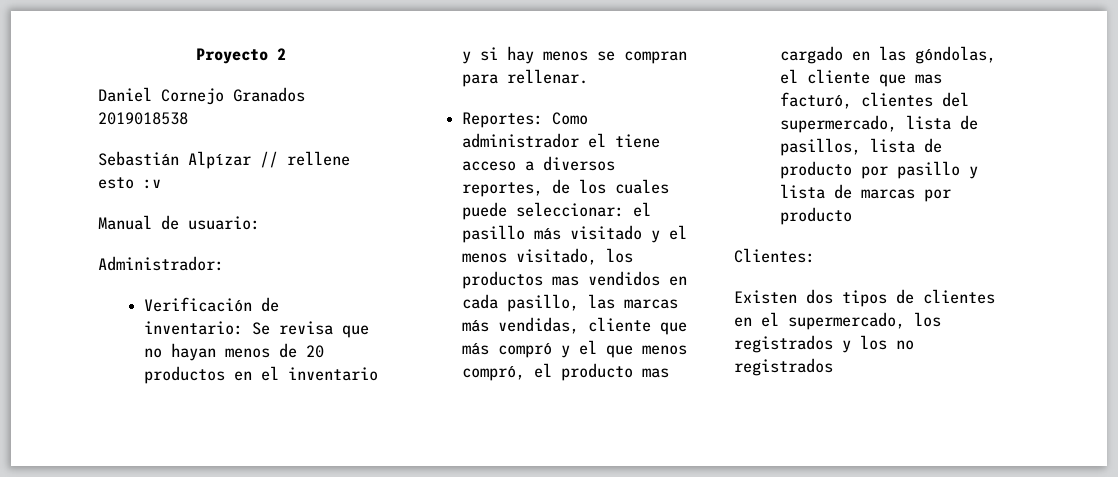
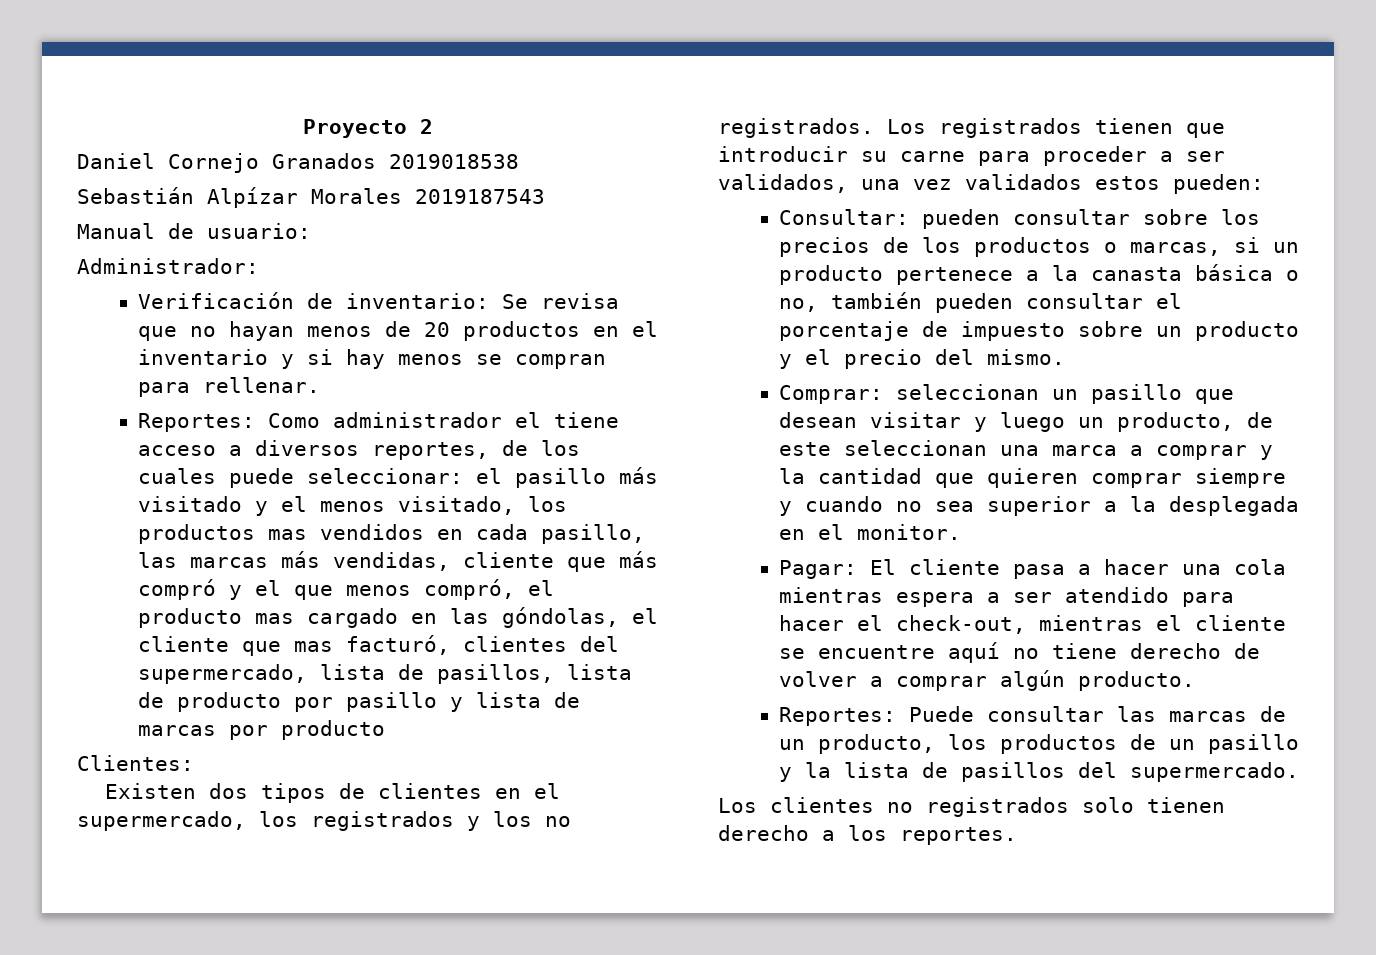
[260,151,350,168] [98,177,161,189] // rellene esto :v -> [311,188,545,204] Morales 2019187543
[734,358,833,376] registrados -> [718,118,1225,138] [718,146,1225,166] [718,174,1264,194] [778,209,1260,229] [778,237,1299,257] [778,264,1299,285] [778,292,1182,313] [778,321,1299,341] [778,349,1065,369] [778,384,1234,404] [778,412,1273,432] [778,440,1273,460] [778,468,1286,488] [778,496,1299,516] [778,524,961,540] [778,559,1286,579] [778,587,1234,607] [778,615,1286,634] [778,642,1260,663] [778,670,1195,691] [778,706,1286,726] [778,734,1299,754] [778,762,1299,782] [718,797,1225,817] [718,825,1017,845] registrados. Los registrados tienen que introducir su carne para proceder a ser validados, una vez validados estos pueden: // Consultar: pueden consultar sobre los precios de los productos o marcas, si un producto pertenece a la canasta básica o no, también pueden consultar el porcentaje de impuesto sobre un producto y el precio del mismo. // Comprar: seleccionan un pasillo que desean visitar y luego un producto, de este seleccionan una marca a comprar y la cantidad que quieren comprar siempre y cuando no sea superior a la desplegada en el monitor. // Pagar: El cliente pasa a hacer una cola mientras espera a ser atendido para hacer el check-out, mientras el cliente se encuentre aquí no tiene derecho de volver a comprar algún producto. // Reportes: Puede consultar las marcas de un producto, los productos de un pasillo y la lista de pasillos del supermercado. // Los clientes no registrados solo tienen derecho a los reportes.

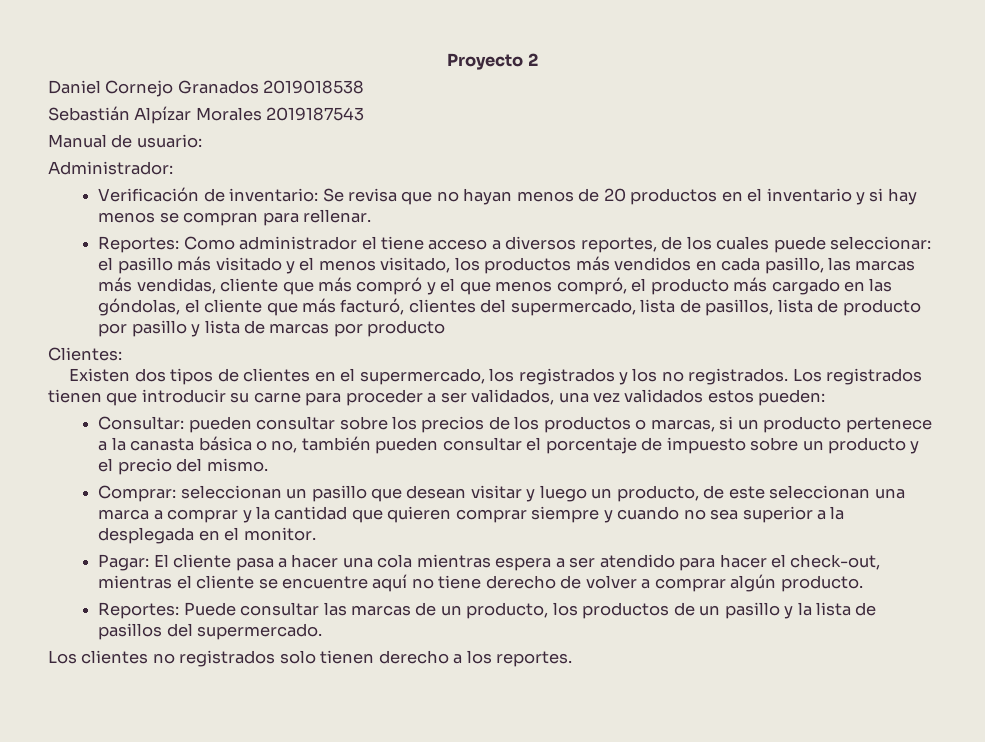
[267,529,307,540] mas -> [575,256,610,271] más
[254,613,294,624] mas -> [733,277,768,292] más
[293,641,333,652] mas -> [302,298,337,313] más

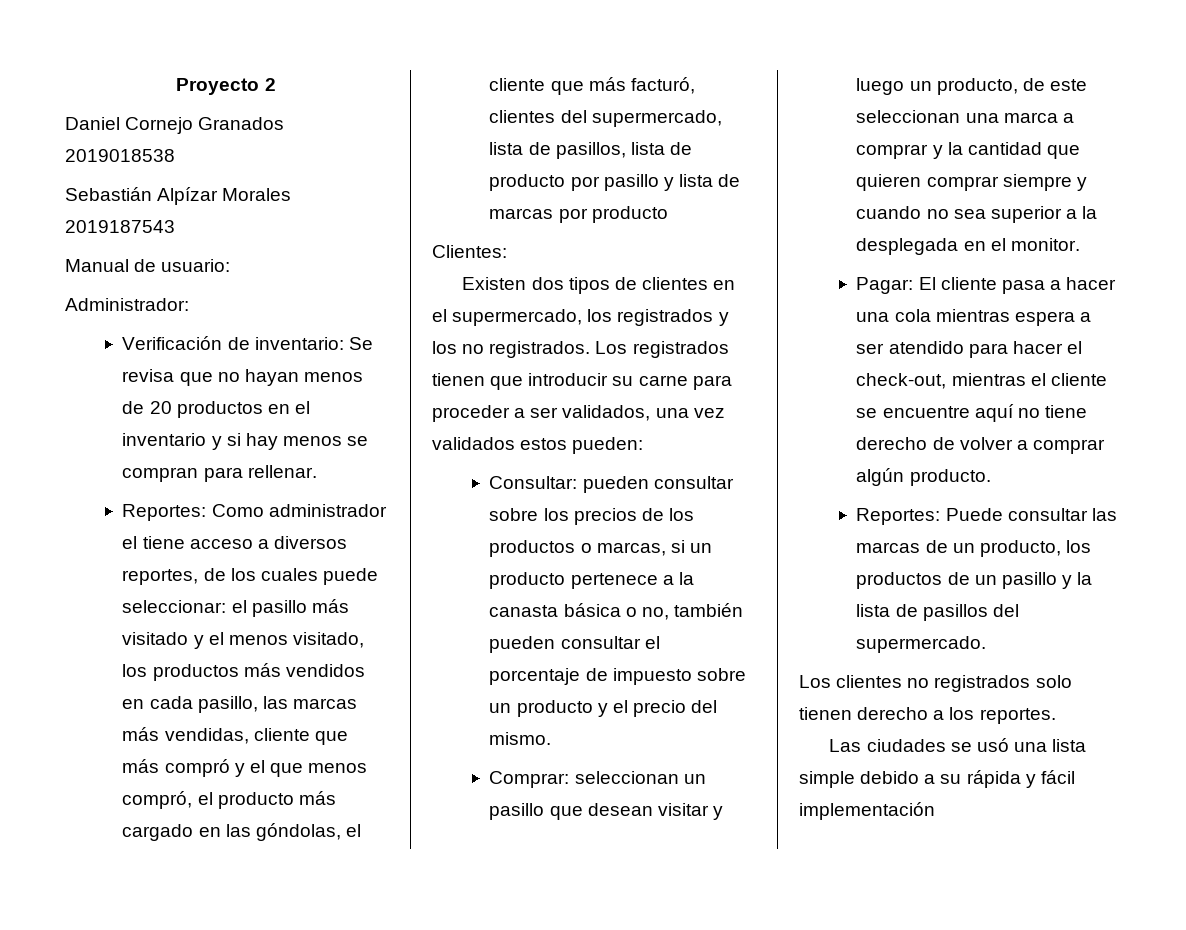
(573, 659) none -> [829,738,1087,752] [799,770,1075,788] [799,802,935,820] // Las ciudades se usó una lista simple debido a su rápida y fácil implementación

